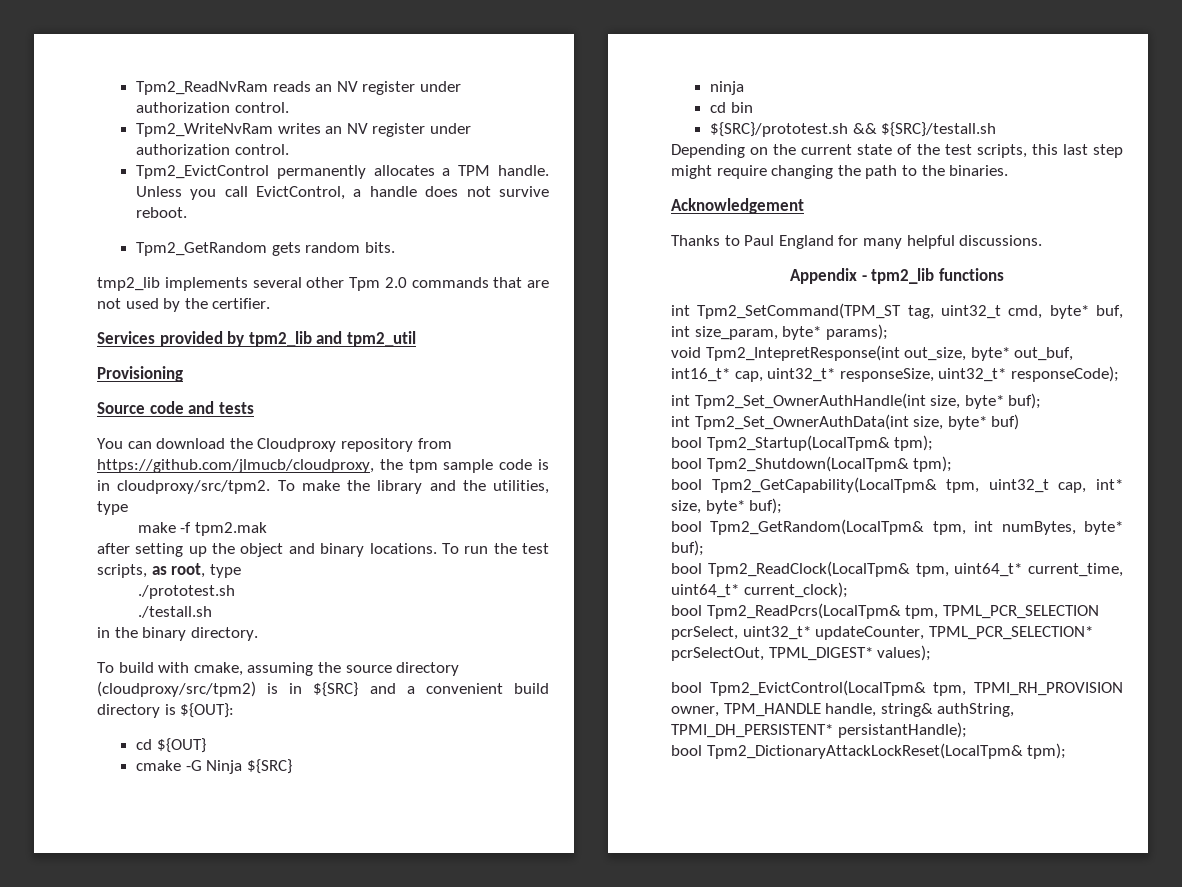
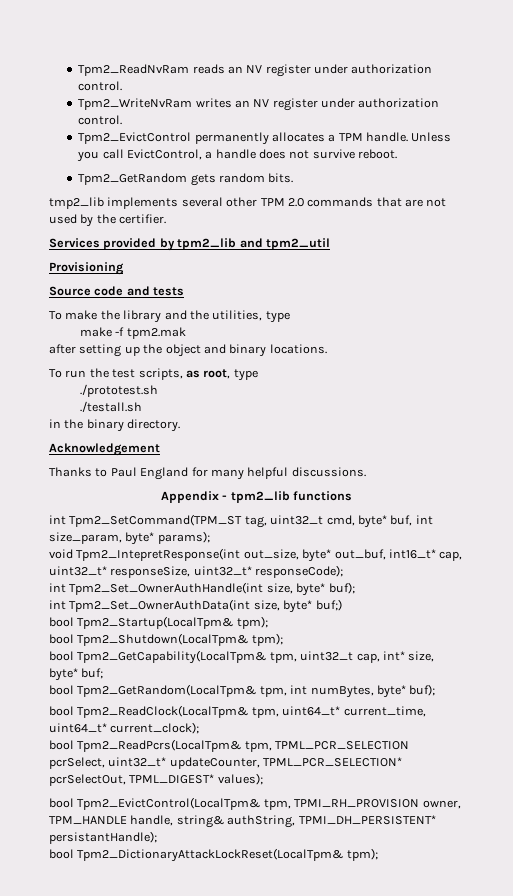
[349,277,380,291] Tpm -> [260,198,285,206] TPM
[97,438,452,452] [97,459,549,473] [97,480,271,494] You can download the Cloudproxy repository from https://github.com/jlmucb/cloudproxy, the tpm sample code is in cloudproxy/src/tpm2. -> (185, 291) none
(437, 548) none -> (327, 349) //
[97,662,460,676] [97,681,550,697] [97,703,235,718] [135,738,206,753] [135,759,292,774] [709,81,744,95] [709,102,753,113] [709,122,997,137] [671,144,1123,158] [671,165,1009,179] // To build with cmake, assuming the source directory (cloudproxy/src/tpm2) is in ${SRC} and a convenient build directory is ${OUT}: // cd ${OUT} // cmake -G Ninja ${SRC} // ninja // cd bin // ${SRC}/prototest.sh && ${SRC}/testall.sh // Depending on the current state of the test scripts, this last step might require changing the path to the binaries. -> (181, 425) none
[991,414,1020,430] buf) -> [315,599,342,611] buf;)
[749,498,783,514] buf); -> [81,668,104,679] buf;

